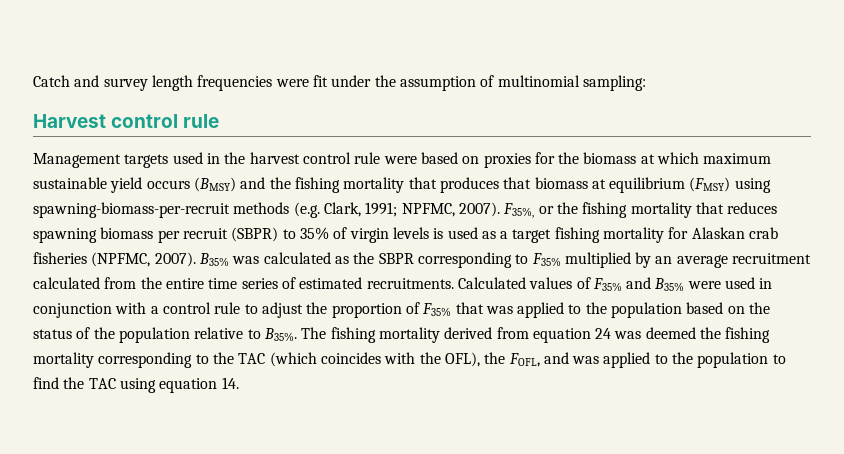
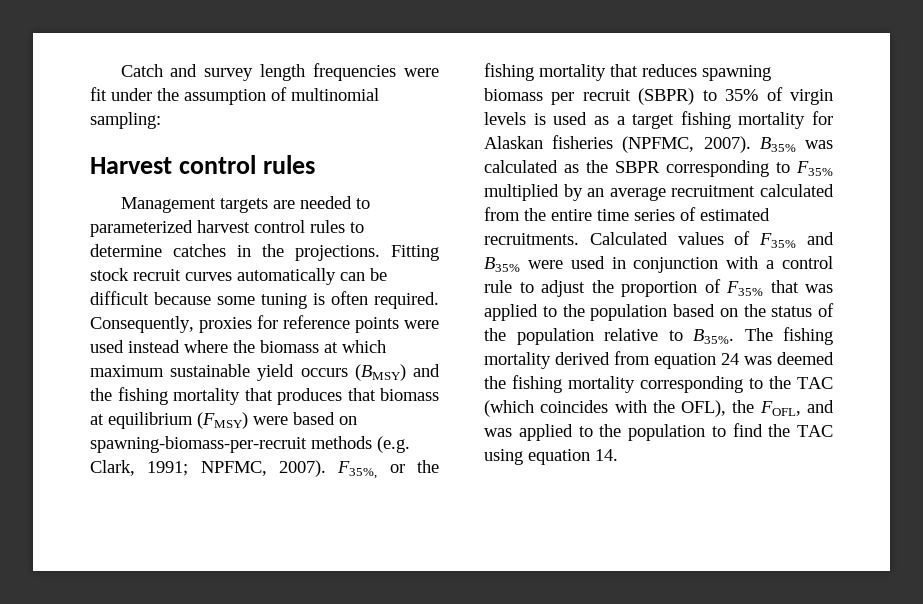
[183,114,220,128] rule -> [263,155,316,174] rules
[172,152,555,168] used in the harvest control rule were based on proxies for -> [272,196,370,209] [90,220,364,237] [90,244,439,261] [90,268,387,285] [90,291,439,309] [90,315,439,333] [90,340,228,353] are needed to parameterized harvest control rules to determine catches in the projections. Fitting stock recruit curves automatically can be difficult because some tuning is often required. Consequently, proxies for reference points were used instead where
[734,178,771,193] using -> [253,412,357,425] were based on
[749,227,779,239] crab -> (543, 142) none

